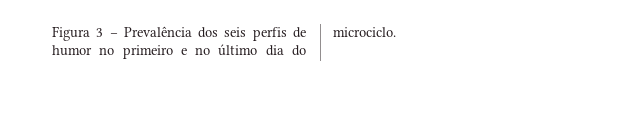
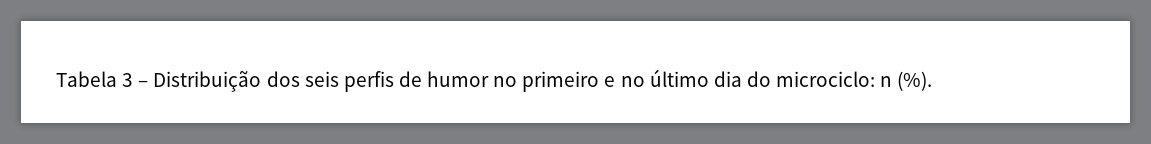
[52,26,90,41] Figura -> [56,71,117,87] Tabela
[123,26,192,37] Prevalência -> [153,71,262,92] Distribuição
[333,27,396,37] microciclo. -> [776,71,933,91] microciclo: n (%).

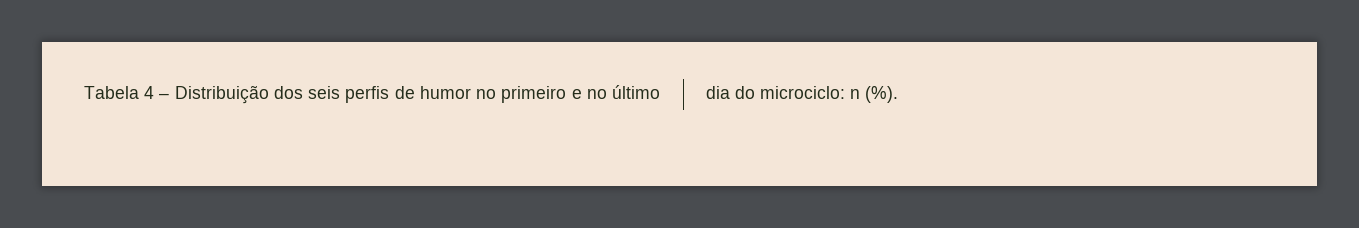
[122,73,134,87] 3 -> [144,86,155,99] 4

